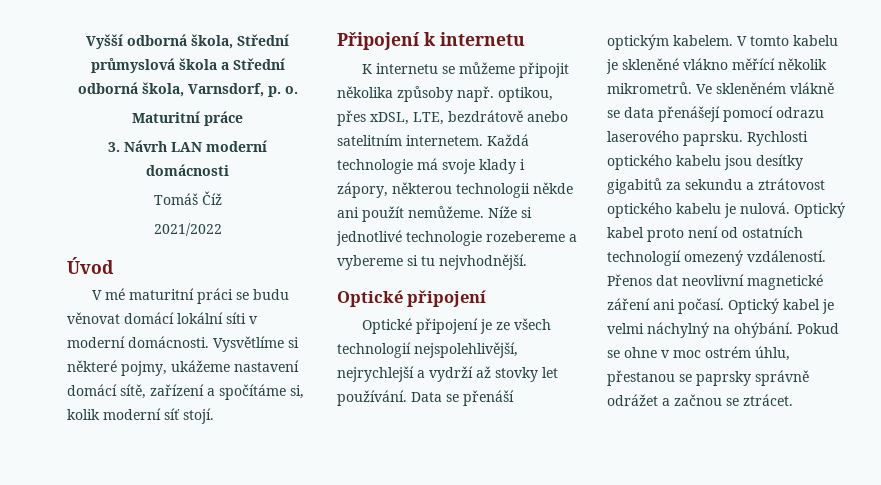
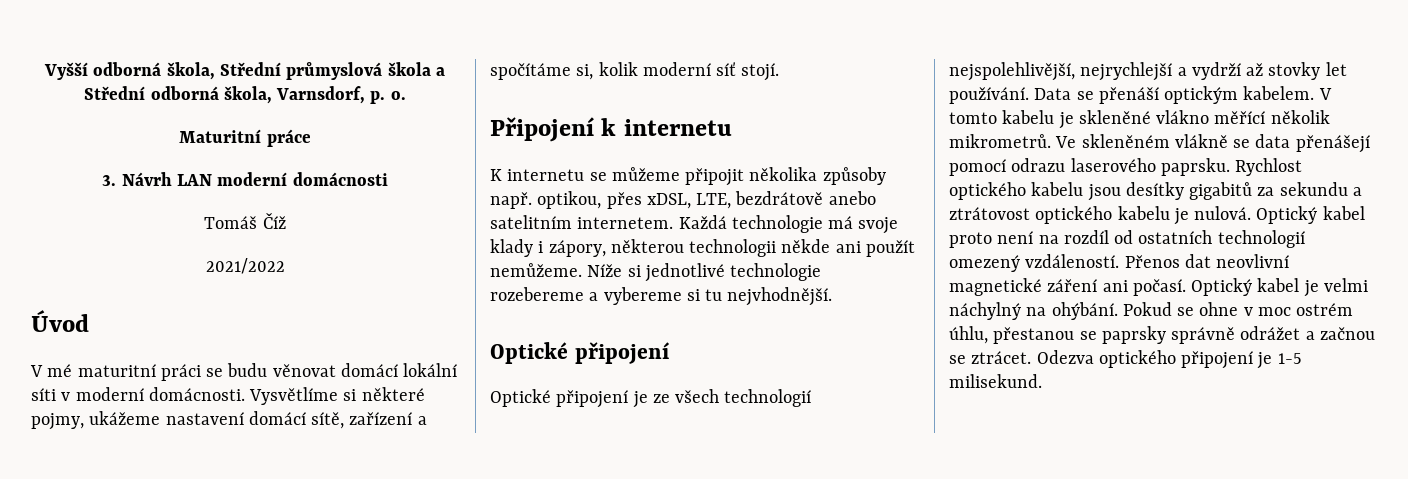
[747,131,808,146] Rychlosti -> [1235,158,1303,176] Rychlost
(718, 232) none -> [1038,230,1109,244] na rozdíl
(793, 400) none -> [1036,350,1302,369] [949,374,1042,388] Odezva optického připojení je 1-5 milisekund.

